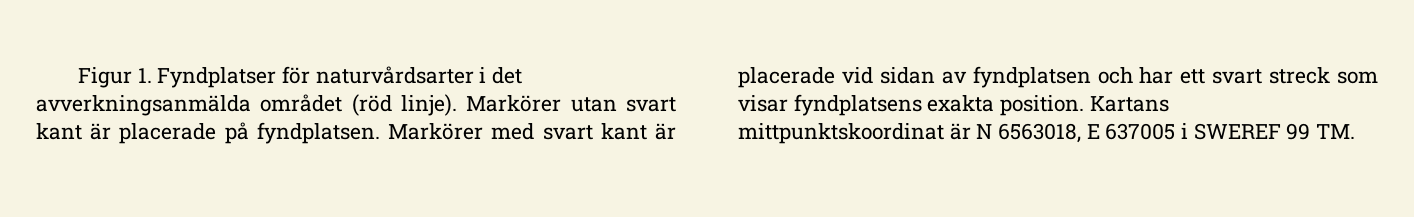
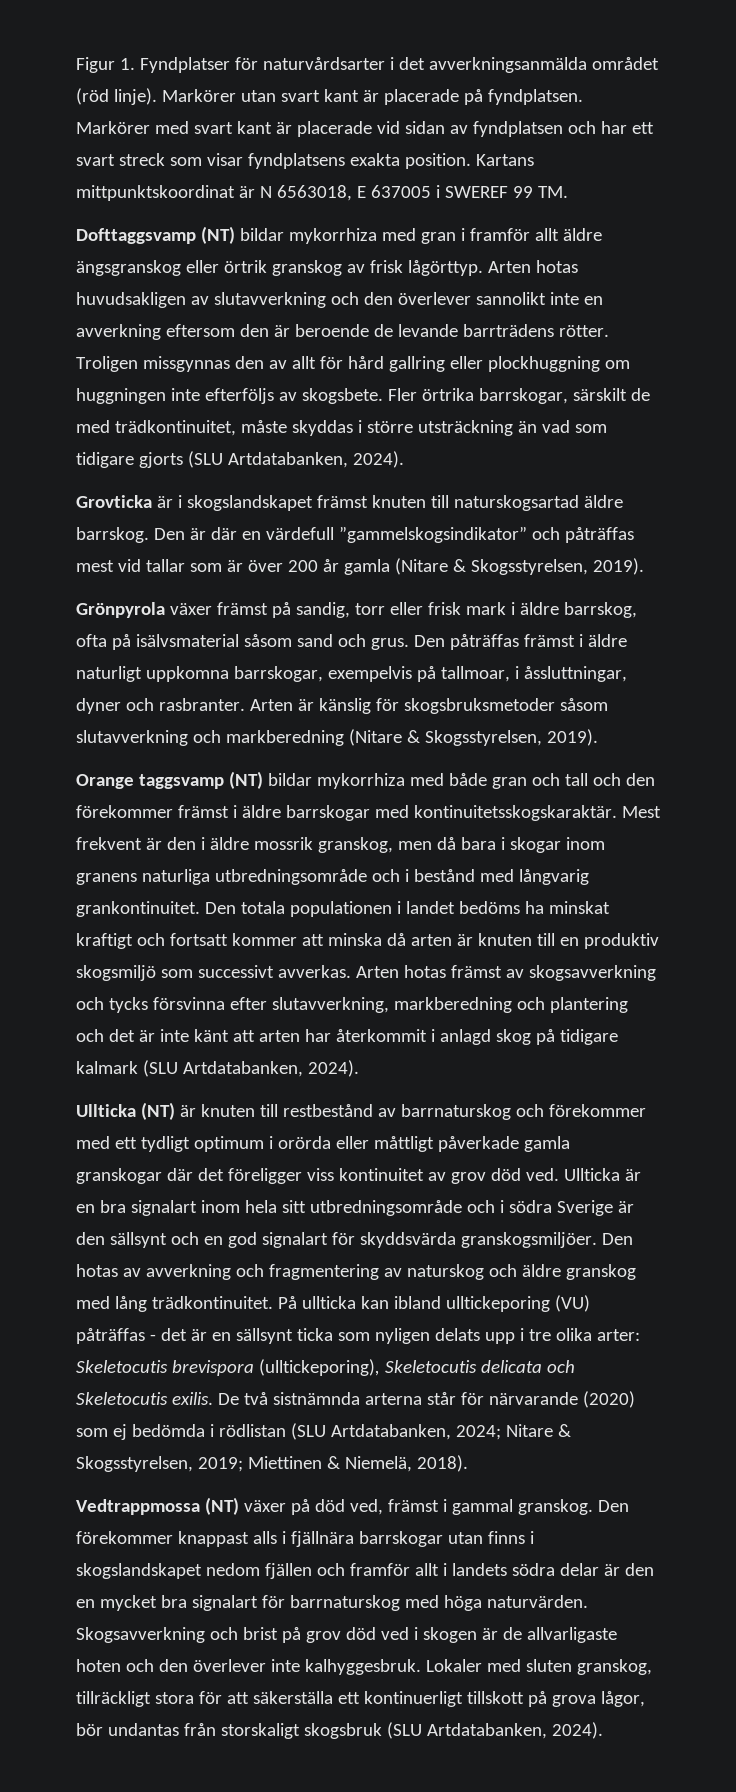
(1356, 131) none -> [76,226,602,244] [76,260,578,276] [76,292,603,308] [76,324,609,340] [76,356,630,372] [76,388,650,404] [76,420,607,436] [76,451,404,468] [76,495,623,511] [76,526,634,543] [76,558,644,575] [76,602,637,618] [76,634,627,650] [76,666,627,682] [76,698,608,714] [76,729,598,746] [76,771,655,789] [76,805,661,821] [76,837,605,853] [76,869,589,885] [76,901,610,917] [76,933,659,949] [76,965,656,981] [76,997,628,1013] [76,1029,618,1045] [76,1060,359,1077] [76,1102,646,1120] [76,1136,570,1152] [76,1168,641,1184] [76,1200,634,1216] [76,1232,633,1248] [76,1264,636,1280] [76,1295,590,1312] [76,1328,640,1344] [76,1359,575,1376] [76,1391,635,1408] [76,1423,571,1440] [76,1455,468,1472] [76,1497,629,1515] [76,1531,534,1547] [76,1563,654,1579] [76,1595,588,1611] [76,1627,617,1643] [76,1659,652,1675] [76,1691,645,1707] [76,1722,603,1739] // Dofttaggsvamp (NT) bildar mykorrhiza med gran i framför allt äldre ängsgranskog eller örtrik granskog av frisk lågörttyp. Arten hotas huvudsakligen av slutavverkning och den överlever sannolikt inte en avverkning eftersom den är beroende de levande barrträdens rötter. Troligen missgynnas den av allt för hård gallring eller plockhuggning om huggningen inte efterföljs av skogsbete. Fler örtrika barrskogar, särskilt de med trädkontinuitet, måste skyddas i större utsträckning än vad som tidigare gjorts (SLU Artdatabanken, 2024). // Grovticka är i skogslandskapet främst knuten till naturskogsartad äldre barrskog. Den är där en värdefull ”gammelskogsindikator” och påträffas mest vid tallar som är över 200 år gamla (Nitare & Skogsstyrelsen, 2019). // Grönpyrola växer främst på sandig, torr eller frisk mark i äldre barrskog, ofta på isälvsmaterial såsom sand och grus. Den påträffas främst i äldre naturligt uppkomna barrskogar, exempelvis på tallmoar, i åssluttningar, dyner och rasbranter. Arten är känslig för skogsbruksmetoder såsom slutavverkning och markberedning (Nitare & Skogsstyrelsen, 2019). // Orange taggsvamp (NT) bildar mykorrhiza med både gran och tall och den förekommer främst i äldre barrskogar med kontinuitetsskogskaraktär. Mest frekvent är den i äldre mossrik granskog, men då bara i skogar inom granens naturliga utbredningsområde och i bestånd med långvarig grankontinuitet. Den totala populationen i landet bedöms ha minskat kraftigt och fortsatt kommer att minska då arten är knuten till en produktiv skogsmiljö som successivt avverkas. Arten hotas främst av skogsavverkning och tycks försvinna efter slutavverkning, markberedning och plantering och det är inte känt att arten har återkommit i anlagd skog på tidigare kalmark (SLU Artdatabanken, 2024). // Ullticka (NT) är knuten till restbestånd av barrnaturskog och förekommer med ett tydligt optimum i orörda eller måttligt påverkade gamla granskogar där det föreligger viss kontinuitet av grov död ved. Ullticka är en bra signalart inom hela sitt utbredningsområde och i södra Sverige är den sällsynt och en god signalart för skyddsvärda granskogsmiljöer. Den hotas av avverkning och fragmentering av naturskog och äldre granskog med lång trädkontinuitet. På ullticka kan ibland ulltickeporing (VU) påträffas - det är en sällsynt ticka som nyligen delats upp i tre olika arter: Skeletocutis brevispora (ulltickeporing), Skeletocutis delicata och Skeletocutis exilis. De två sistnämnda arterna står för närvarande (2020) som ej bedömda i rödlistan (SLU Artdatabanken, 2024; Nitare & Skogsstyrelsen, 2019; Miettinen & Niemelä, 2018). // Vedtrappmossa (NT) växer på död ved, främst i gammal granskog. Den förekommer knappast alls i fjällnära barrskogar utan finns i skogslandskapet nedom fjällen och framför allt i landets södra delar är den en mycket bra signalart för barrnaturskog med höga naturvärden. Skogsavverkning och brist på grov död ved i skogen är de allvarligaste hoten och den överlever inte kalhyggesbruk. Lokaler med sluten granskog, tillräckligt stora för att säkerställa ett kontinuerligt tillskott på grova lågor, bör undantas från storskaligt skogsbruk (SLU Artdatabanken, 2024).

